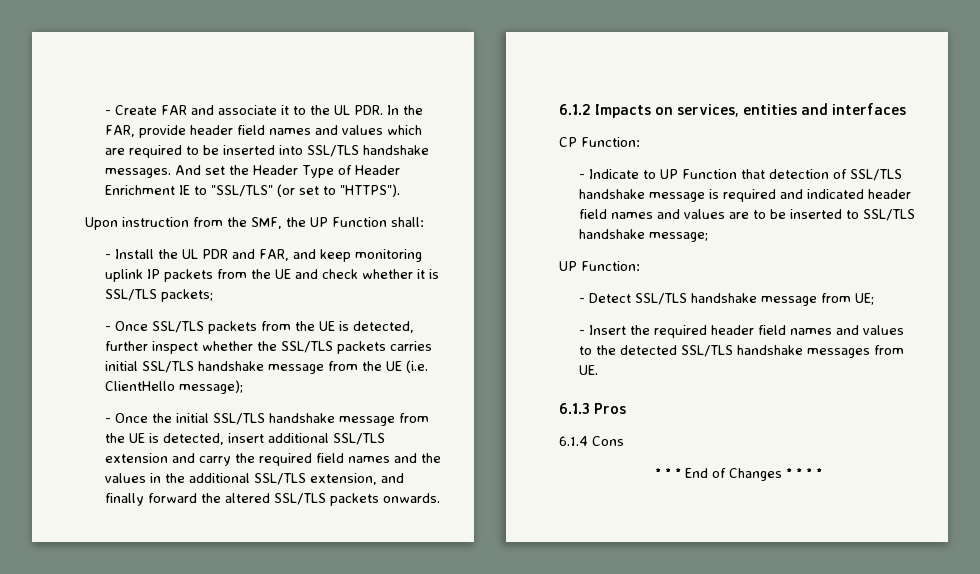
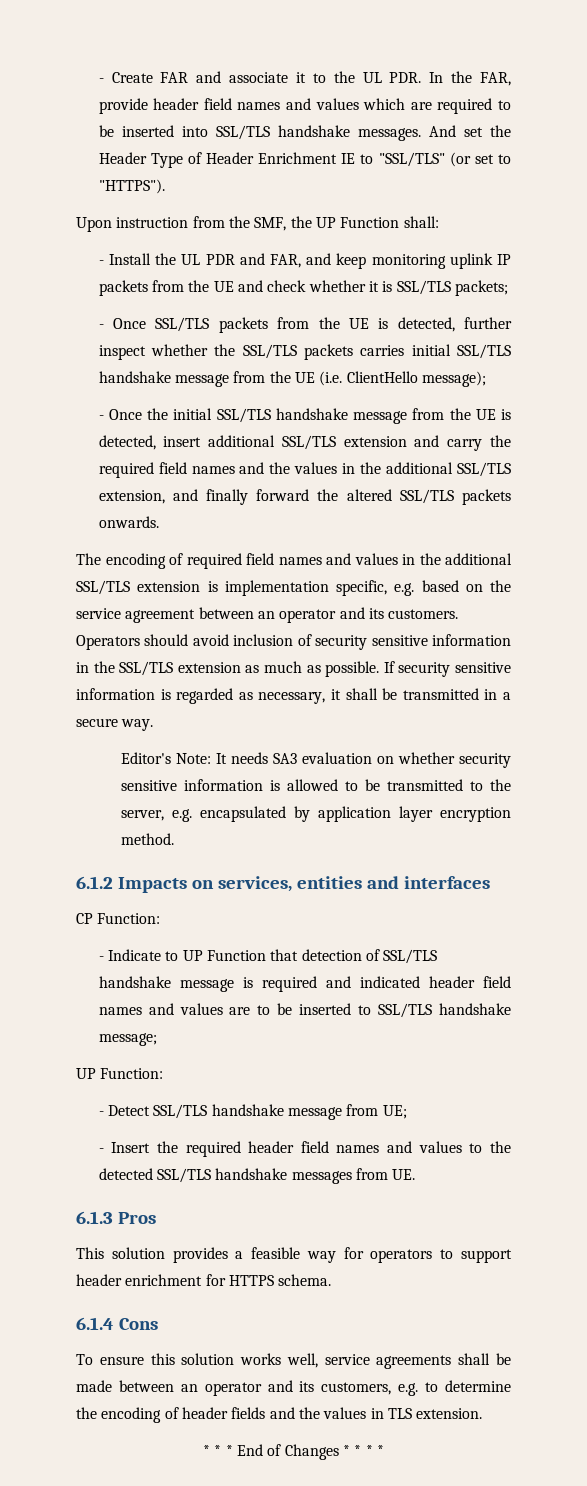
(441, 498) none -> [76,553,512,569] [76,580,511,596] [76,607,459,623] [76,634,511,650] [76,661,512,677] [76,688,512,704] [76,718,154,731] [121,752,511,768] [121,779,511,791] [121,806,511,822] [121,833,175,845] // The encoding of required field names and values in the additional SSL/TLS extension is implementation specific, e.g. based on the service agreement between an operator and its customers. Operators should avoid inclusion of security sensitive information in the SSL/TLS extension as much as possible. If security sensitive information is regarded as necessary, it shall be transmitted in a secure way. // Editor's Note: It needs SA3 evaluation on whether security sensitive information is allowed to be transmitted to the server, e.g. encapsulated by application layer encryption method.
[559,436,624,446] 6.1.4 Cons -> [76,1247,512,1263] [76,1274,332,1286] [76,1317,158,1330] [76,1353,511,1369] [76,1380,512,1396] [76,1407,483,1423] This solution provides a feasible way for operators to support header enrichment for HTTPS schema. // 6.1.4 Cons // To ensure this solution works well, service agreements shall be made between an operator and its customers, e.g. to determine the encoding of header fields and the values in TLS extension.

